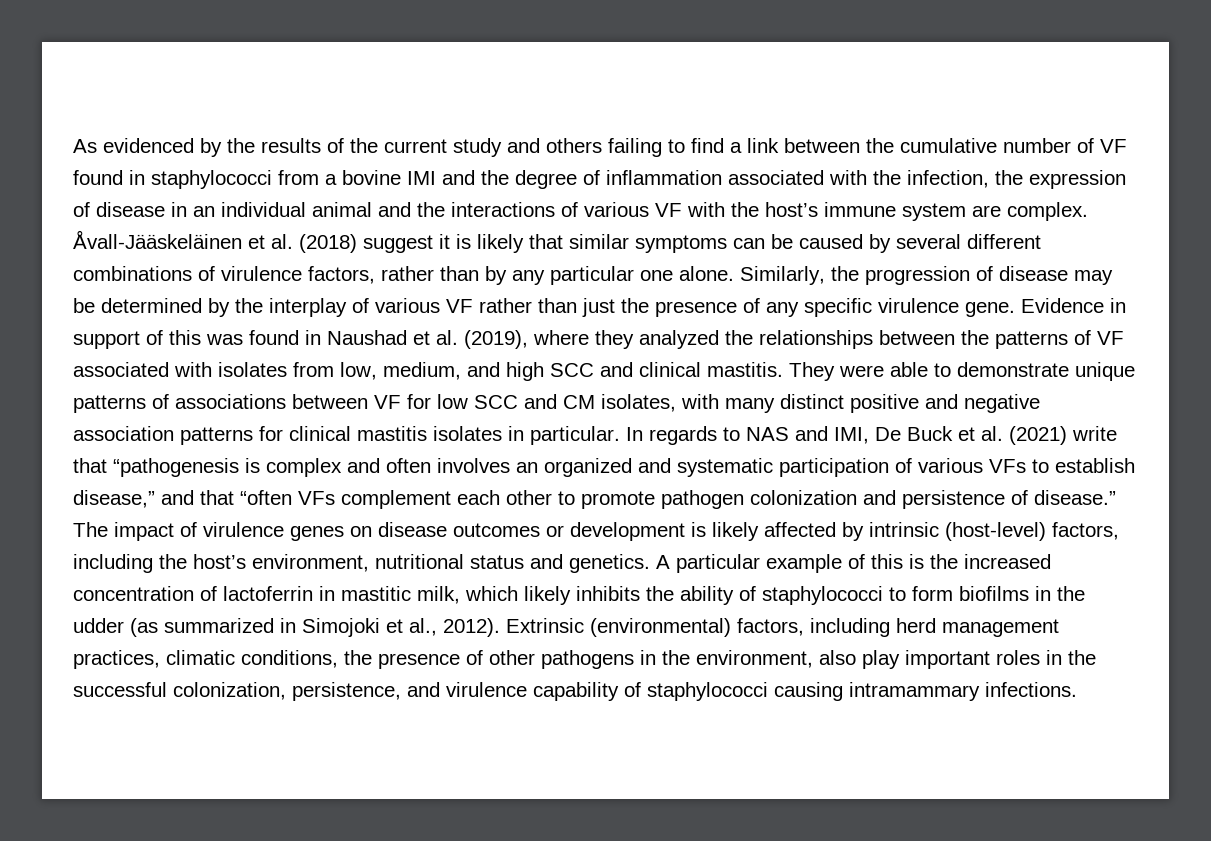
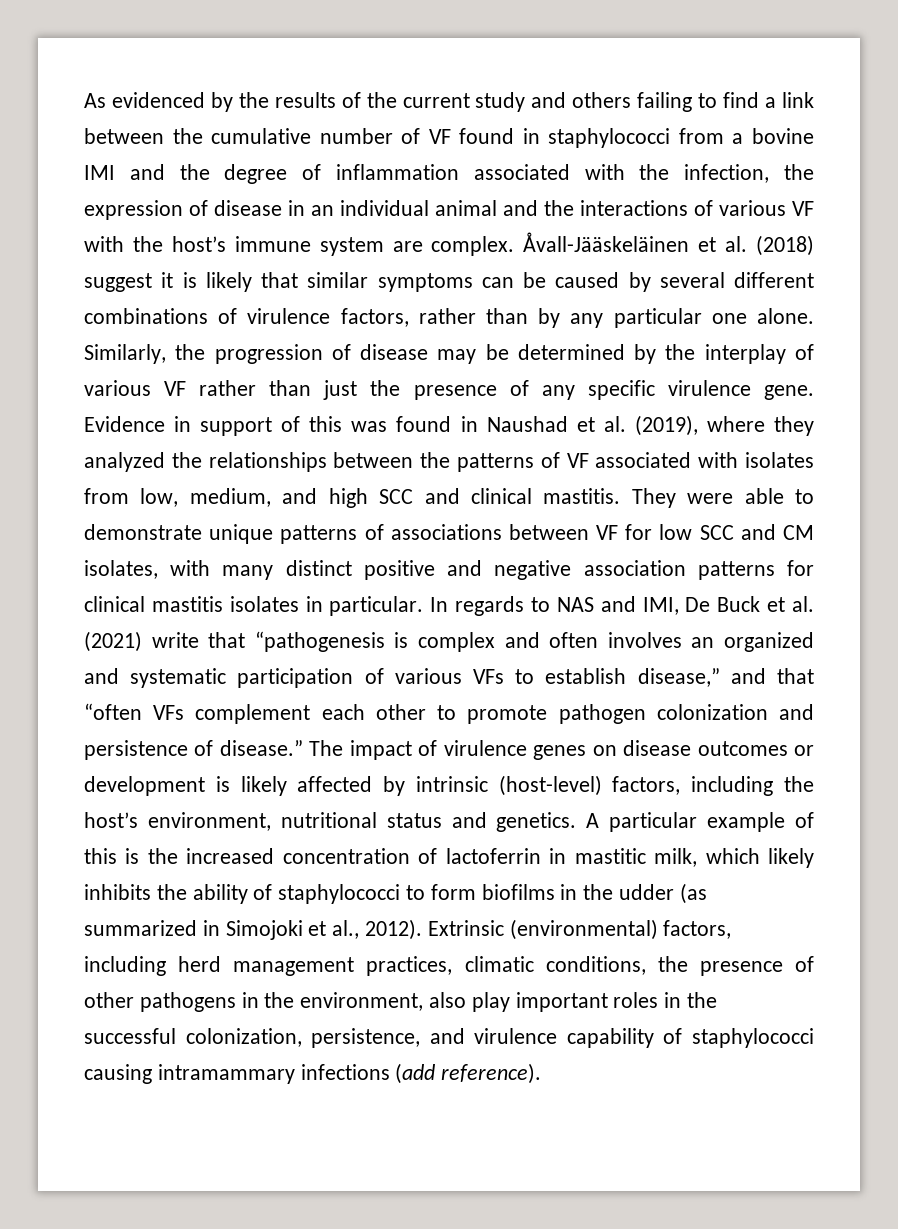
[985,682,1077,697] infections. -> [300,1063,542,1084] infections (add reference).

